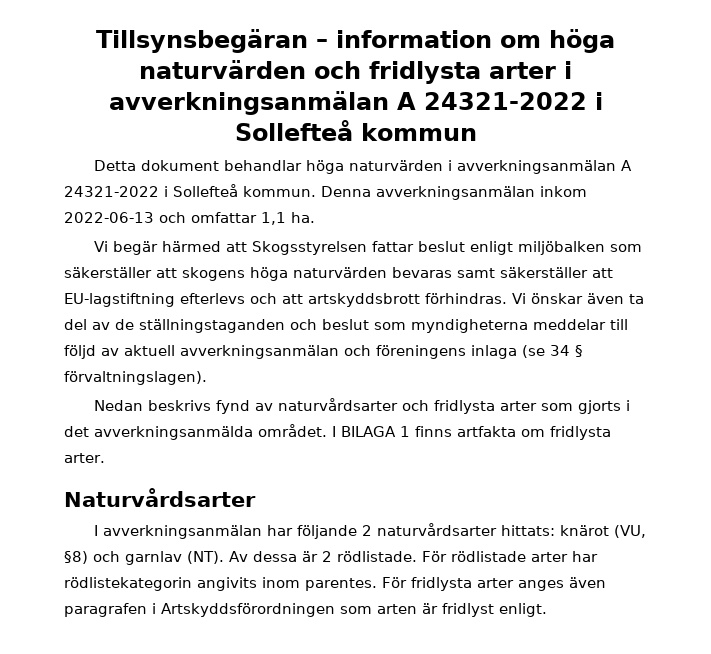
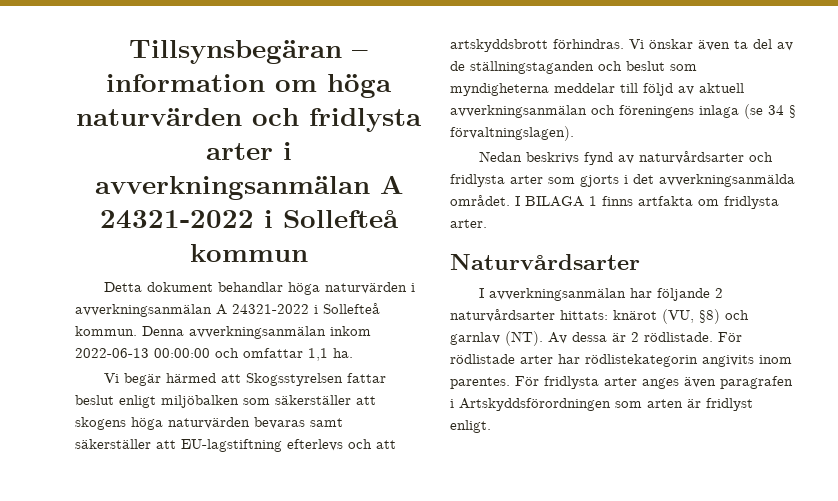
(154, 217) none -> [154,348,210,358] 00:00:00

